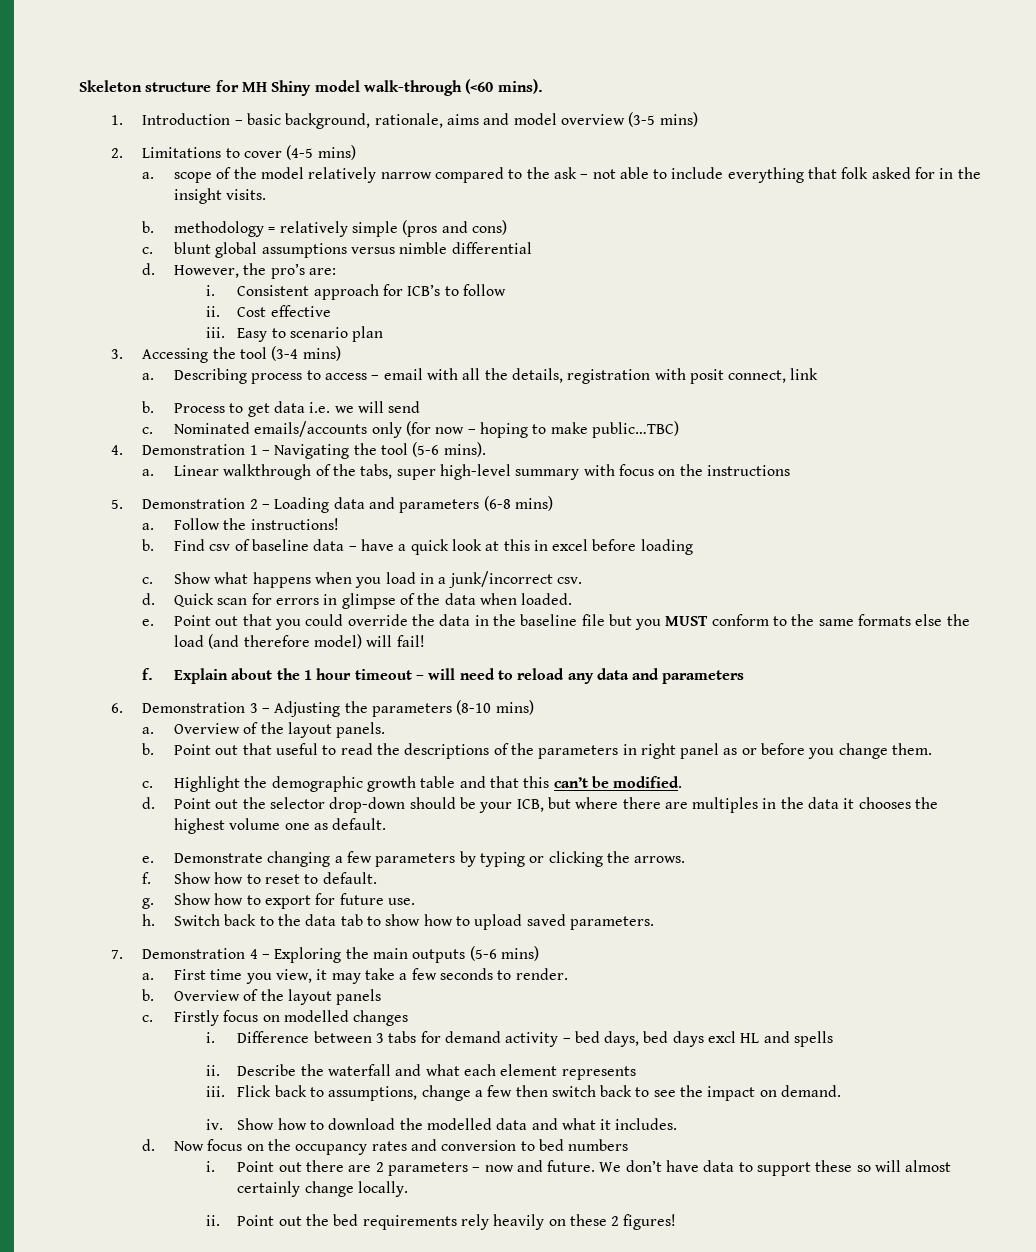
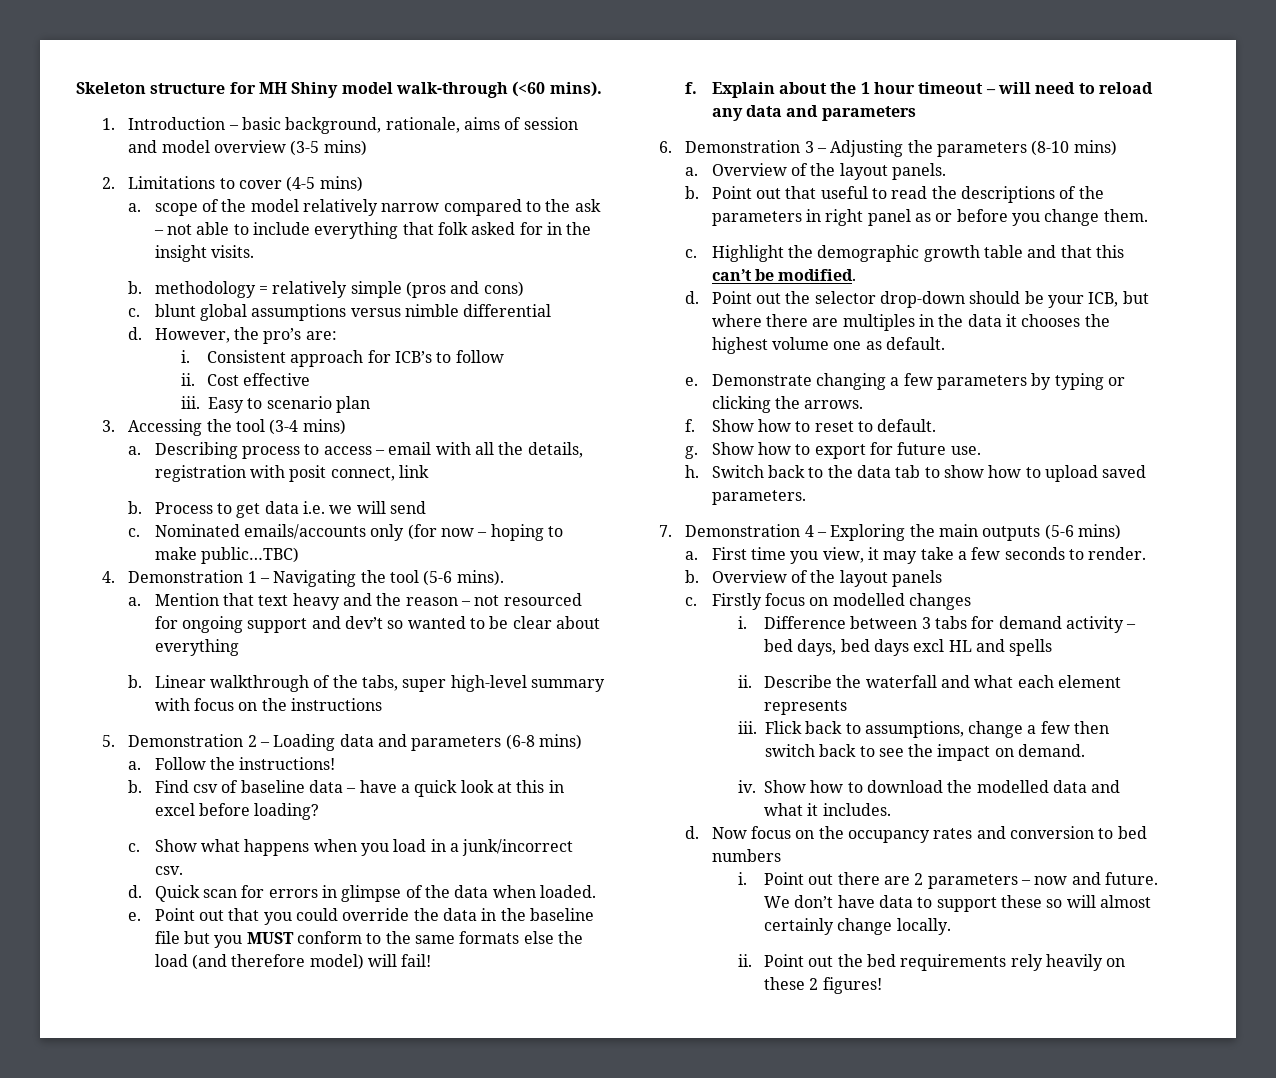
(479, 119) none -> [504,117,578,130] of session
(155, 472) none -> [154,593,582,610] [154,616,600,633] [154,639,239,656] [128,675,143,688] Mention that text heavy and the reason – not resourced for ongoing support and dev’t so wanted to be clear about everything // b.
[640,539,693,555] loading -> [254,803,320,820] loading?

